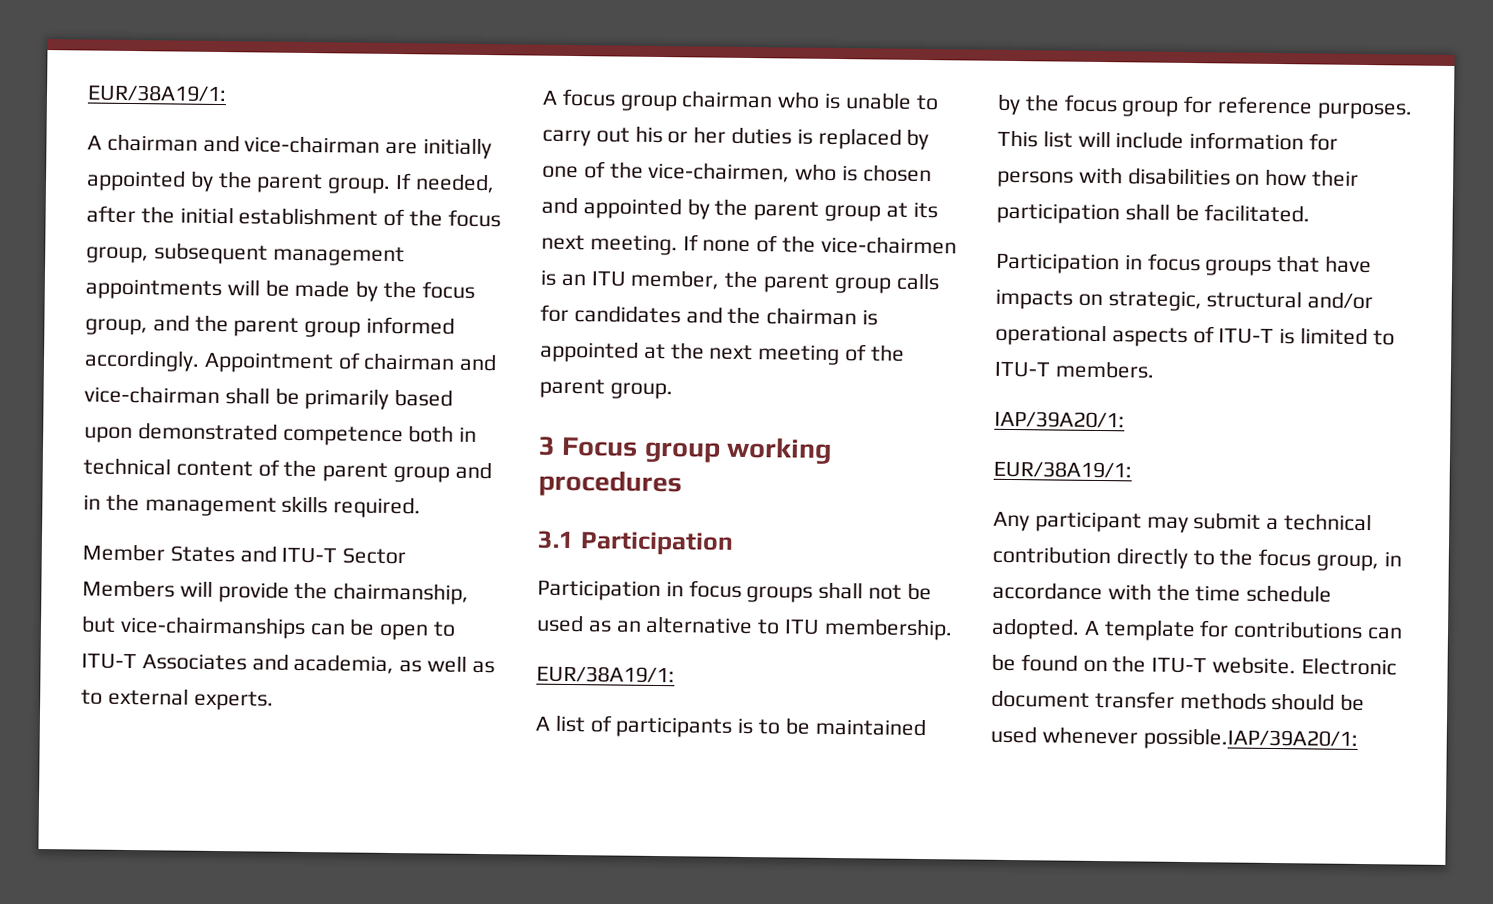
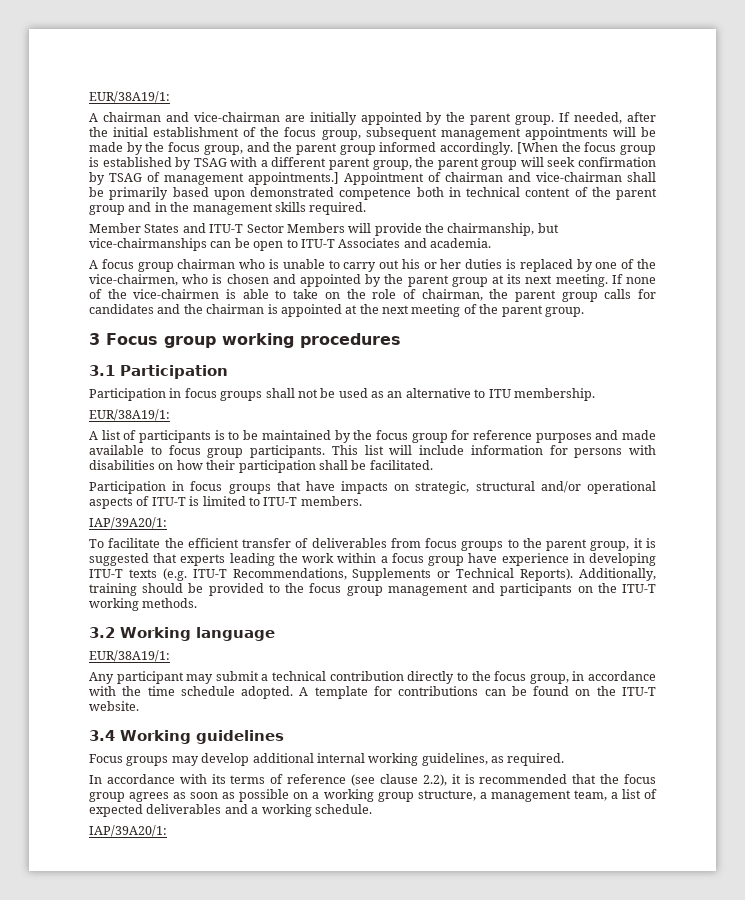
(200, 360) none -> [516,142,656,155] [89,157,656,170] [89,172,339,185] [When the focus group is established by TSAG with a different parent group, the parent group will seek confirmation by TSAG of management appointments.]
[293,653,495,675] [81,687,274,711] academia, as well as to external experts. -> [430,238,491,248] academia.
[560,269,721,290] an ITU member, -> [242,289,483,301] able to take on the role of chairman,
[1316,102,1412,120] purposes. -> [535,430,656,443] [89,445,325,458] purposes and made available to focus group participants.
(1125, 419) none -> [89,538,656,551] [89,553,656,566] [89,568,657,581] [89,583,656,596] [89,598,198,611] [89,627,275,641] // To facilitate the efficient transfer of deliverables from focus groups to the parent group, it is suggested that experts leading the work within a focus group have experience in developing ITU-T texts (e.g. ITU-T Recommendations, Supplements or Technical Reports). Additionally, training should be provided to the focus group management and participants on the ITU-T working methods. // 3.2 Working language
[1300,657,1397,676] [991,689,1366,712] [990,725,1358,751] Electronic document transfer methods should be used whenever possible.IAP/39A20/1: -> [89,730,284,744] [89,753,565,766] [89,774,657,786] [89,789,657,802] [89,804,372,817] [89,825,167,837] // 3.4 Working guidelines // Focus groups may develop additional internal working guidelines, as required. // In accordance with its terms of reference (see clause 2.2), it is recommended that the focus group agrees as soon as possible on a working group structure, a management team, a list of expected deliverables and a working schedule. // IAP/39A20/1:

